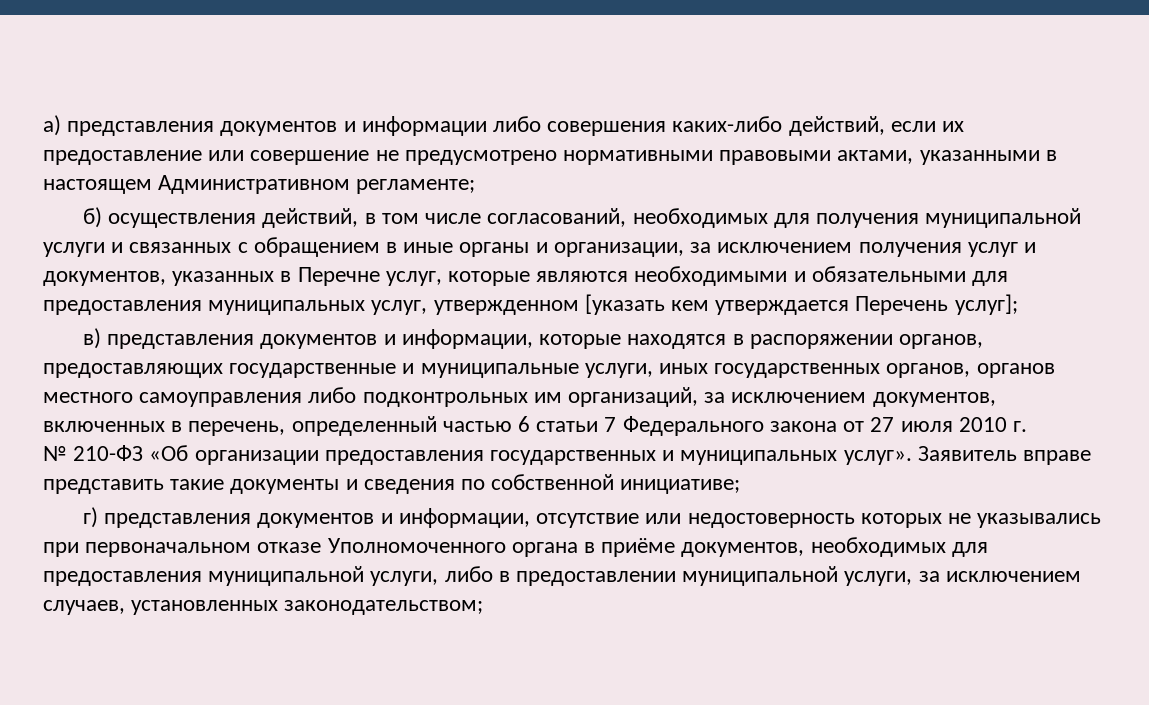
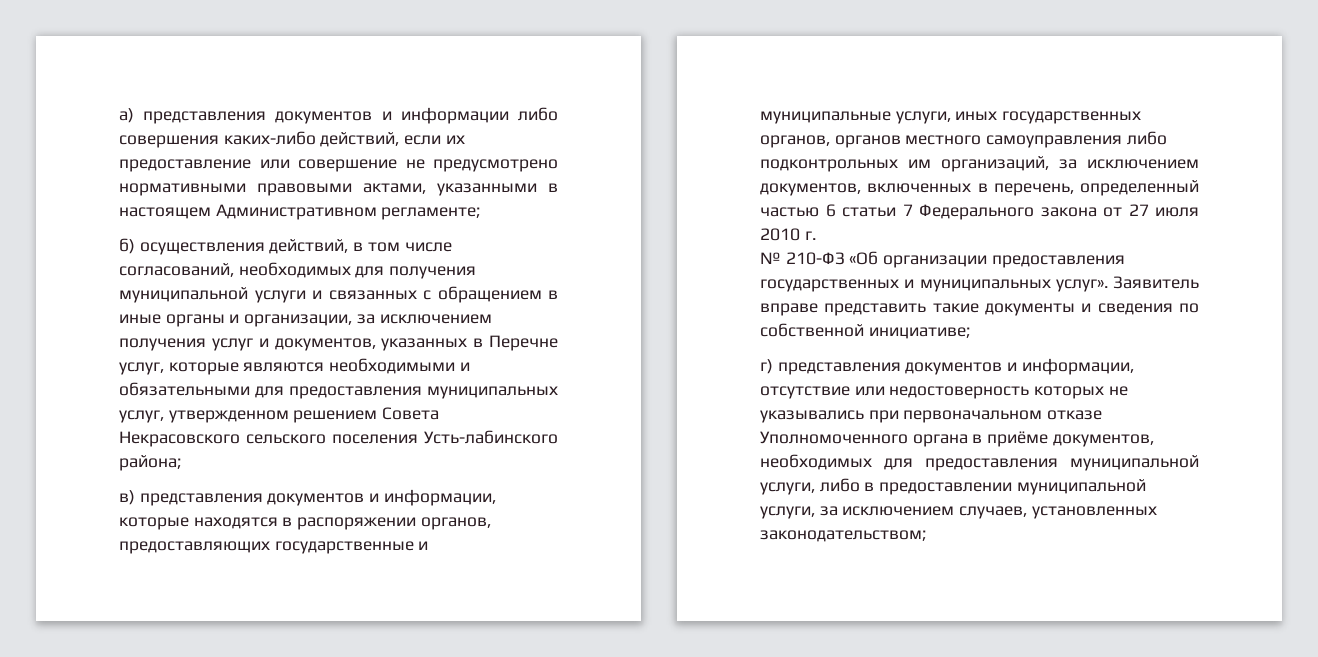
[584,294,1018,315] [указать кем утверждается Перечень услуг]; -> [293,407,440,423] [119,430,558,447] [119,455,181,471] решением Совета Некрасовского сельского поселения Усть-лабинского района;

